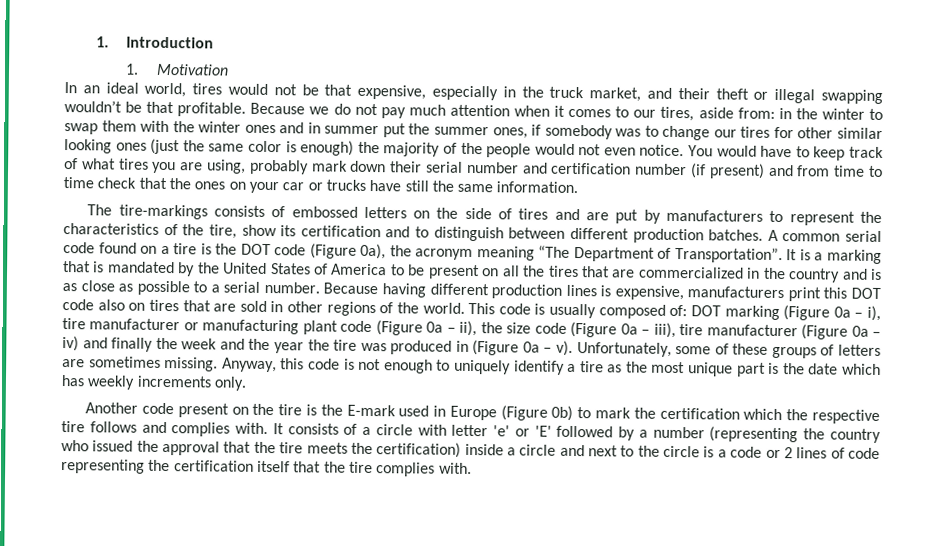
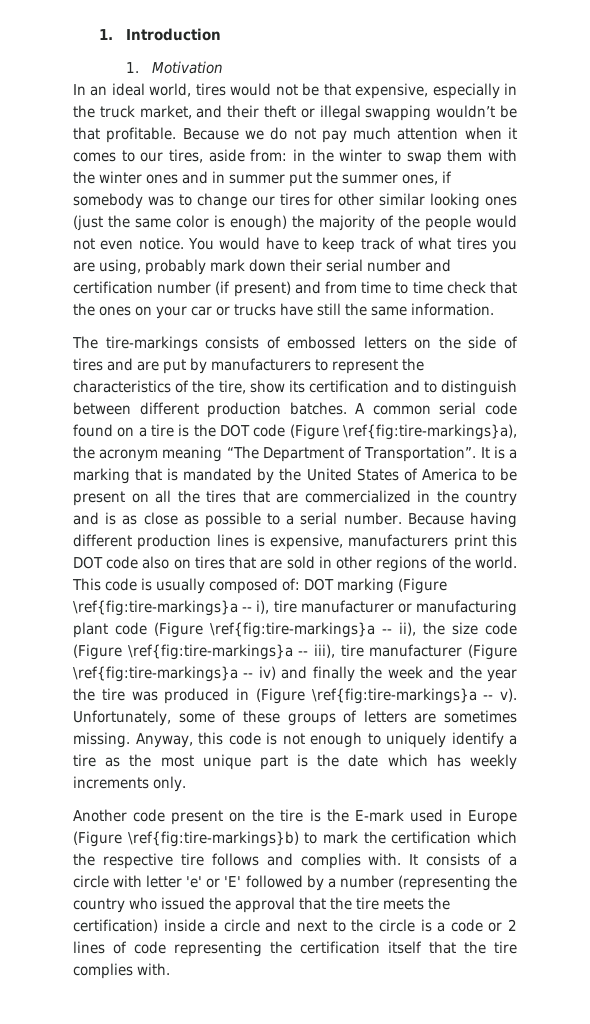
[360,243,387,260] 0a), -> [343,424,517,440] \ref{fig:tire-markings}a),
[833,306,864,318] 0a – -> [73,600,253,616] \ref{fig:tire-markings}a --
[426,321,456,333] 0a – -> [209,622,392,638] \ref{fig:tire-markings}a --
[620,323,651,335] 0a – -> [127,644,309,660] \ref{fig:tire-markings}a --
[851,325,882,338] 0a – -> [73,666,254,682] \ref{fig:tire-markings}a --
[522,341,553,353] 0a – -> [311,688,494,704] \ref{fig:tire-markings}a --
[551,405,574,421] 0b) -> [127,831,299,847] \ref{fig:tire-markings}b)

